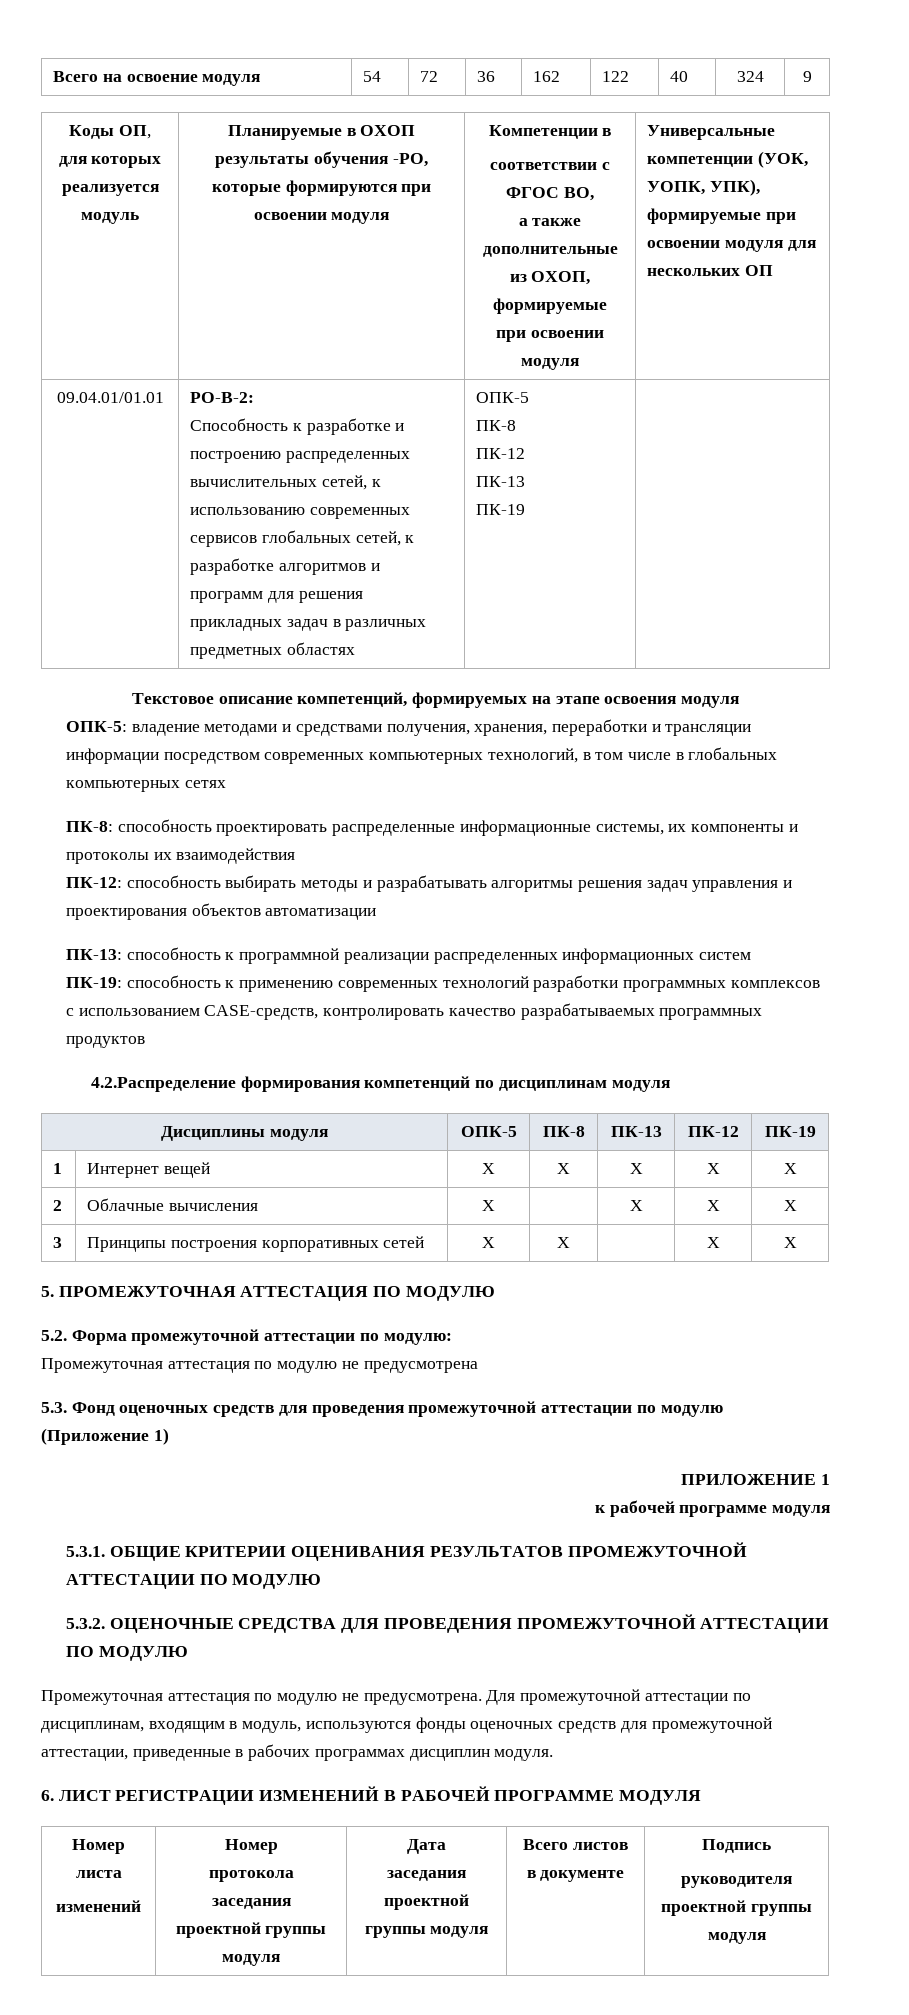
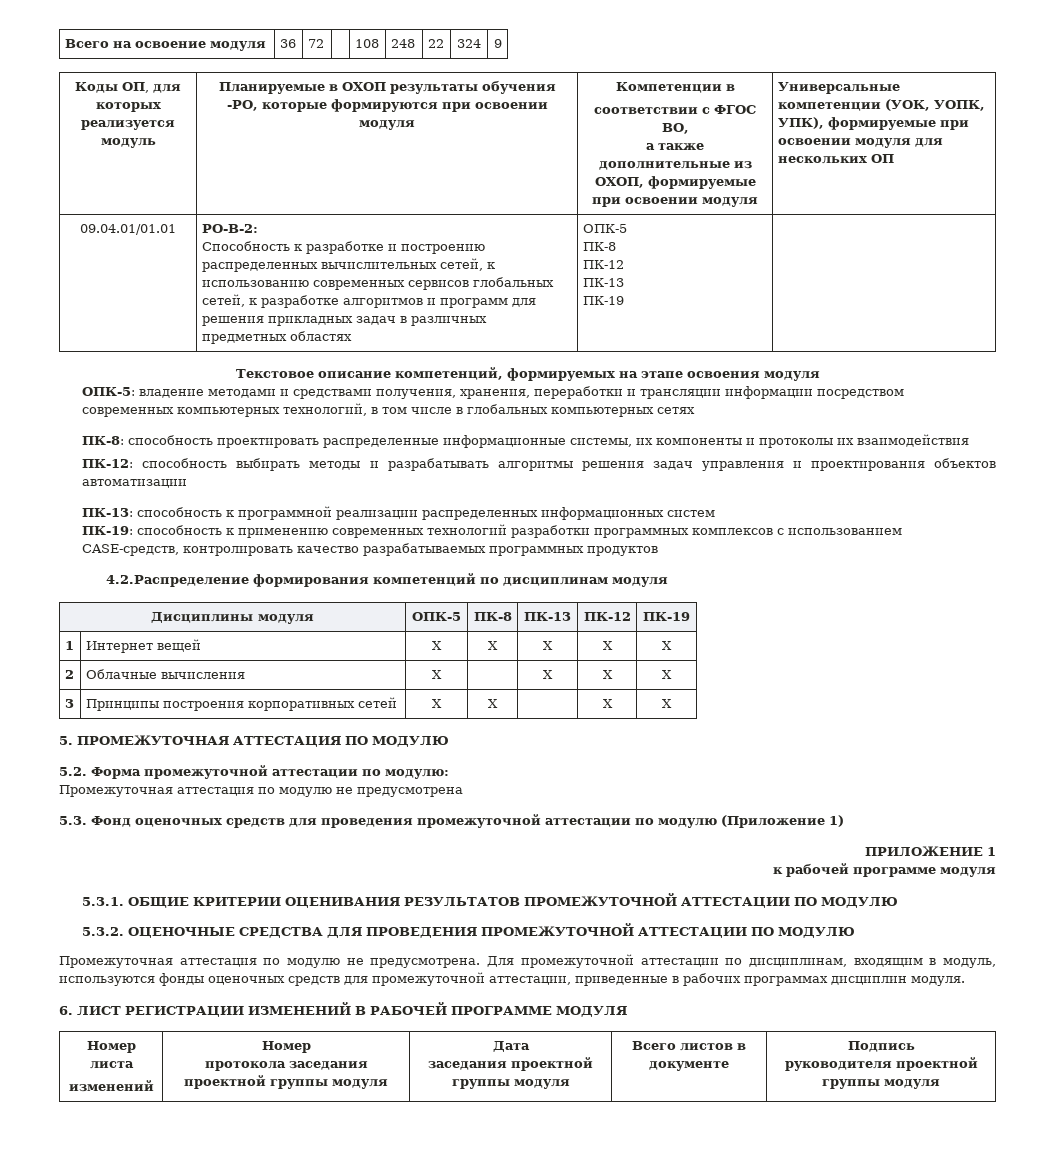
[363,71,382,82] 54 -> [279,39,296,48] 36
[477,71,496,82] [533,71,561,82] [602,71,630,82] [670,71,689,82] 36 | 162 | 122 | 40 -> [354,39,379,48] [390,39,415,48] [427,39,444,48] | 108 | 248 | 22

